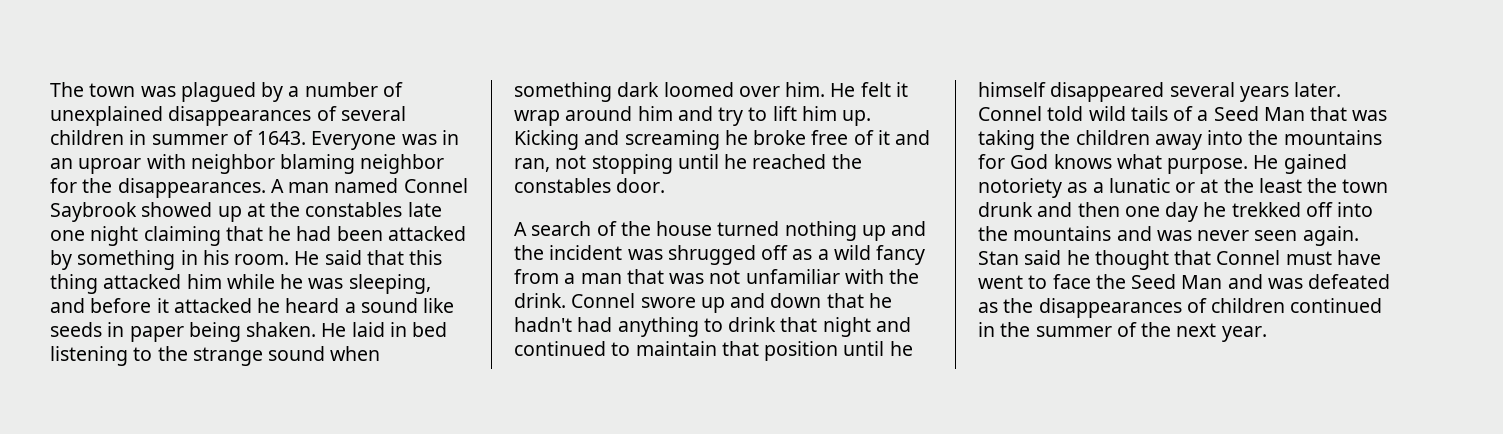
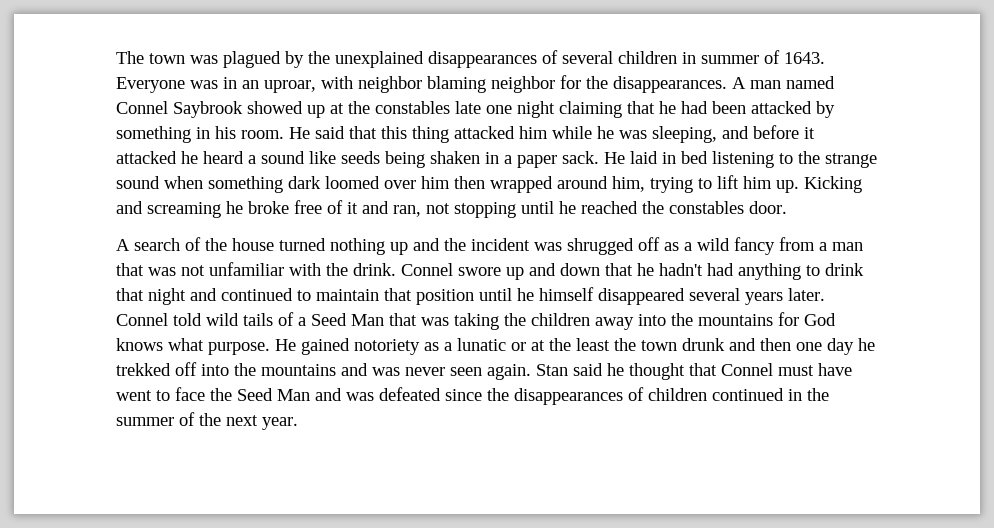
[288,82,403,97] a number of -> [308,51,330,64] the
[78,158,142,174] uproar -> [264,80,316,93] uproar,
[107,322,317,342] in paper being shaken. -> [385,151,599,168] being shaken in a paper sack.
[785,82,908,97] [514,106,744,126] him. He felt it wrap around him and try -> [421,176,693,193] him then wrapped around him, trying
[978,302,998,313] as -> [445,389,482,401] since

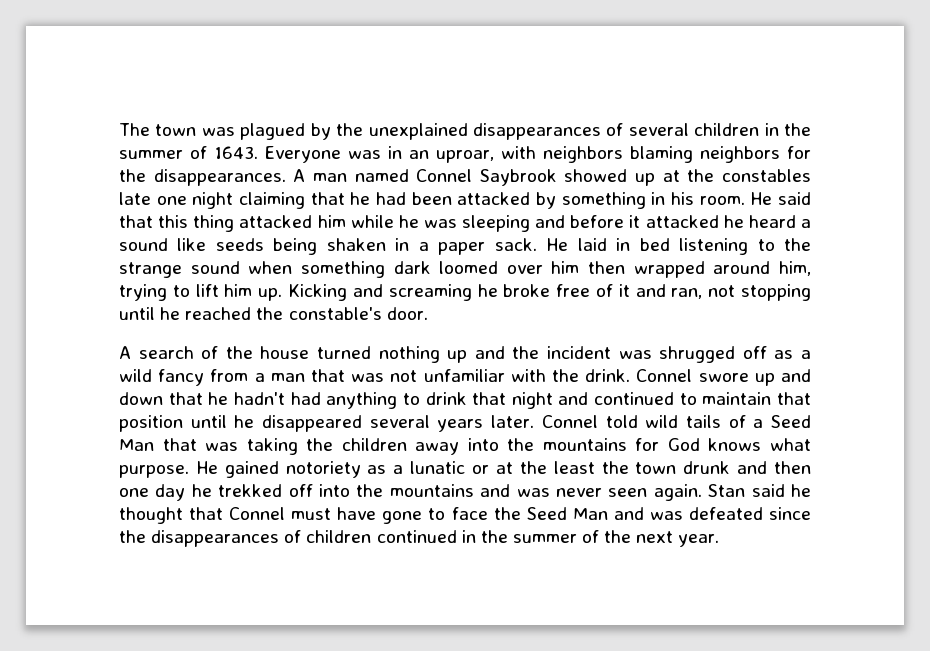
(696, 58) none -> [784,123,811,136] the
[358,76,555,93] neighbor blaming neighbor -> [543,146,780,163] neighbors blaming neighbors
[652,126,717,143] sleeping, -> [462,215,531,232] sleeping
[669,201,744,214] constables -> [288,307,382,320] constable's
[539,287,594,301] himself -> (255, 421) none
[116,390,152,401] went -> [382,511,423,524] gone

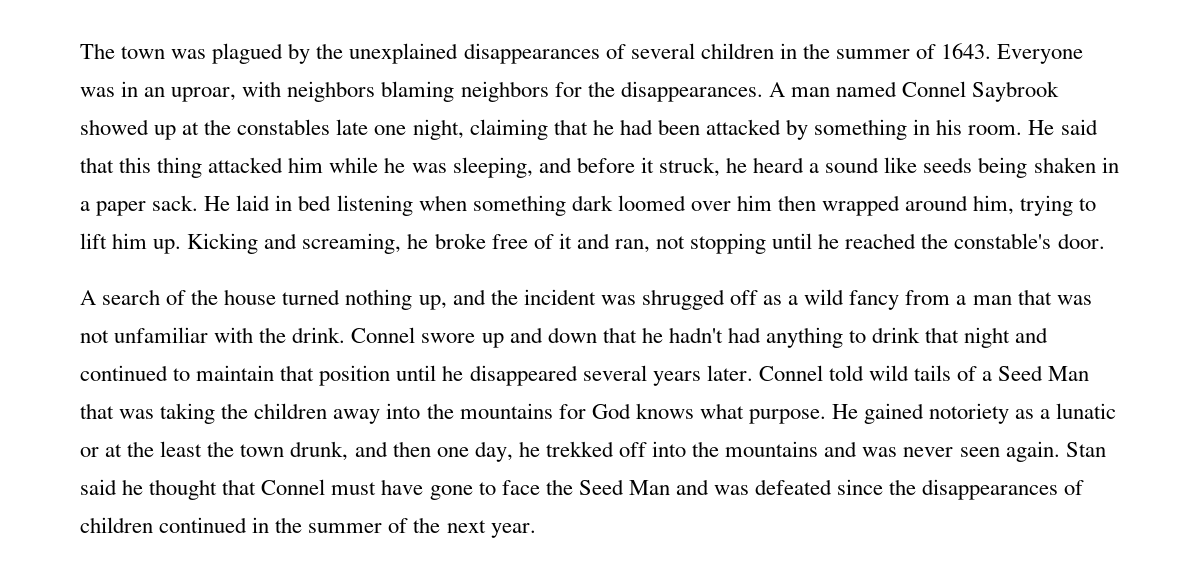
[192,192,234,209] night -> [412,119,464,140] night,
[462,215,531,232] sleeping -> [452,157,533,178] sleeping,
[645,215,719,228] attacked -> [658,157,720,177] struck,
[757,238,811,251] [119,261,240,278] to the strange sound -> (413, 205) none
[388,284,472,301] screaming -> [302,233,402,254] screaming,
[447,350,468,363] up -> [418,295,447,310] up,
[683,461,731,474] drunk -> [290,441,349,461] drunk,
[155,484,186,501] day -> [474,441,513,462] day,

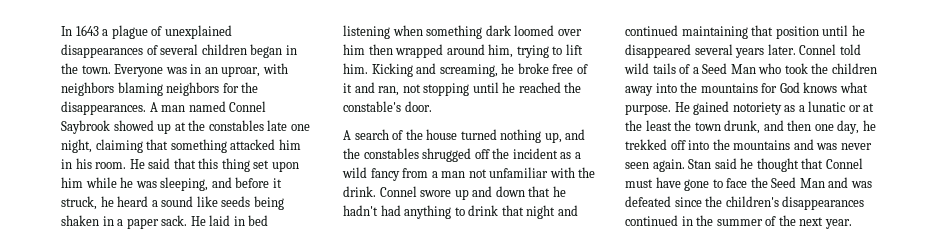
[80,43,344,64] The town was plagued by the -> [61,25,163,39] In 1643 a plague of
[779,43,992,59] in the summer of 1643. -> [250,44,297,58] [61,63,111,74] began in the town.
[592,119,908,140] he had been attacked by something -> [170,139,301,153] something attacked him
[208,157,284,173] attacked -> [253,160,299,172] set upon
[112,233,182,254] him up. -> [343,63,368,74] him.
[523,289,758,310] incident was shrugged off -> [363,148,558,162] constables shrugged off the incident
[1017,289,1092,305] that was -> (466, 174) none
[173,365,275,381] to maintain -> [681,26,748,39] maintaining
[80,403,216,424] that was taking -> [758,63,808,74] who took
[922,479,1085,500] [80,517,153,533] disappearances of children -> [725,196,865,210] children's disappearances

